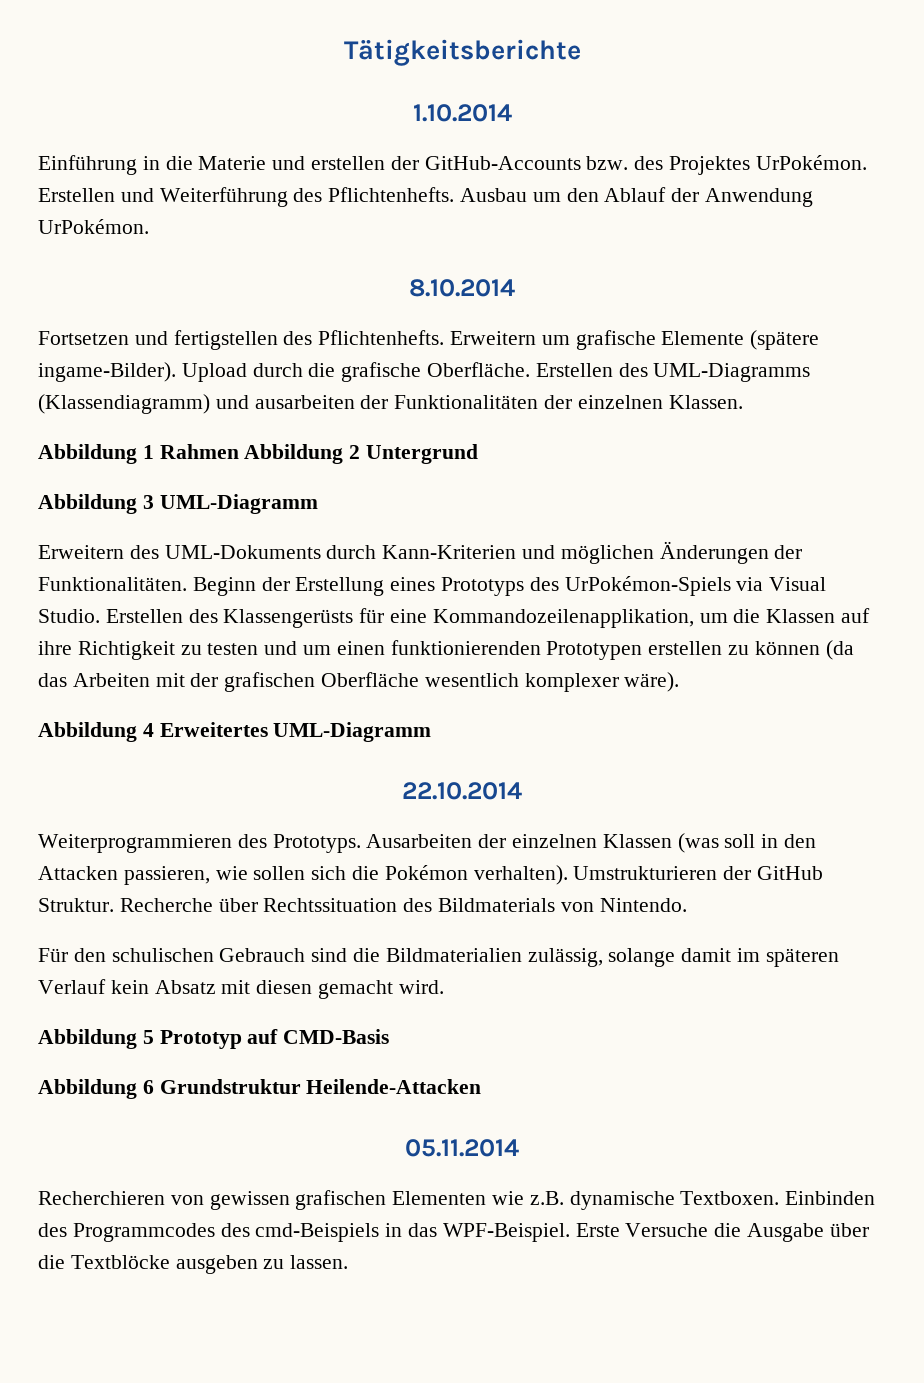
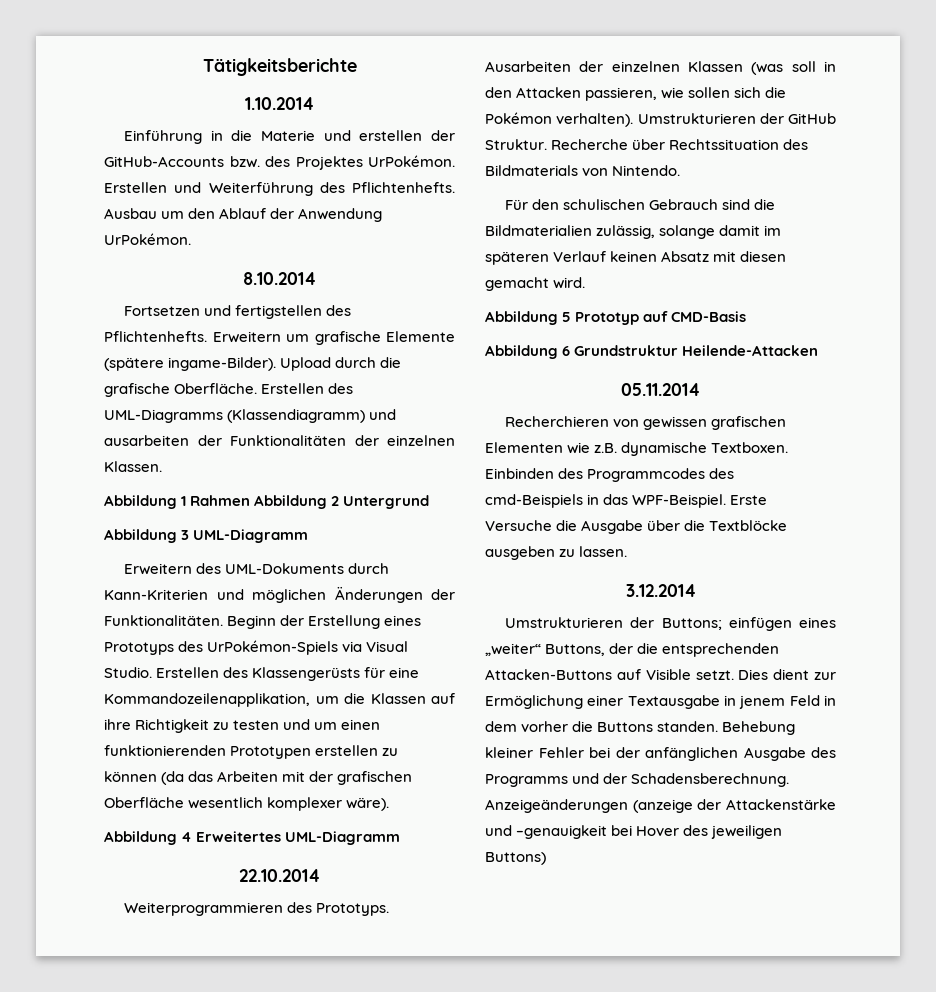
[110,980,149,994] kein -> [610,251,658,262] keinen
(349, 1262) none -> [625,584,696,597] [505,617,836,631] [485,643,780,657] [485,669,836,680] [485,695,836,709] [485,721,796,735] [485,747,836,761] [485,773,790,787] [485,799,836,813] [485,825,783,839] [485,852,546,865] // 3.12.2014 // Umstrukturieren der Buttons; einfügen eines „weiter“ Buttons, der die entsprechenden Attacken-Buttons auf Visible setzt. Dies dient zur Ermöglichung einer Textausgabe in jenem Feld in dem vorher die Buttons standen. Behebung kleiner Fehler bei der anfänglichen Ausgabe des Programms und der Schadensberechnung. Anzeigeänderungen (anzeige der Attackenstärke und –genauigkeit bei Hover des jeweiligen Buttons)

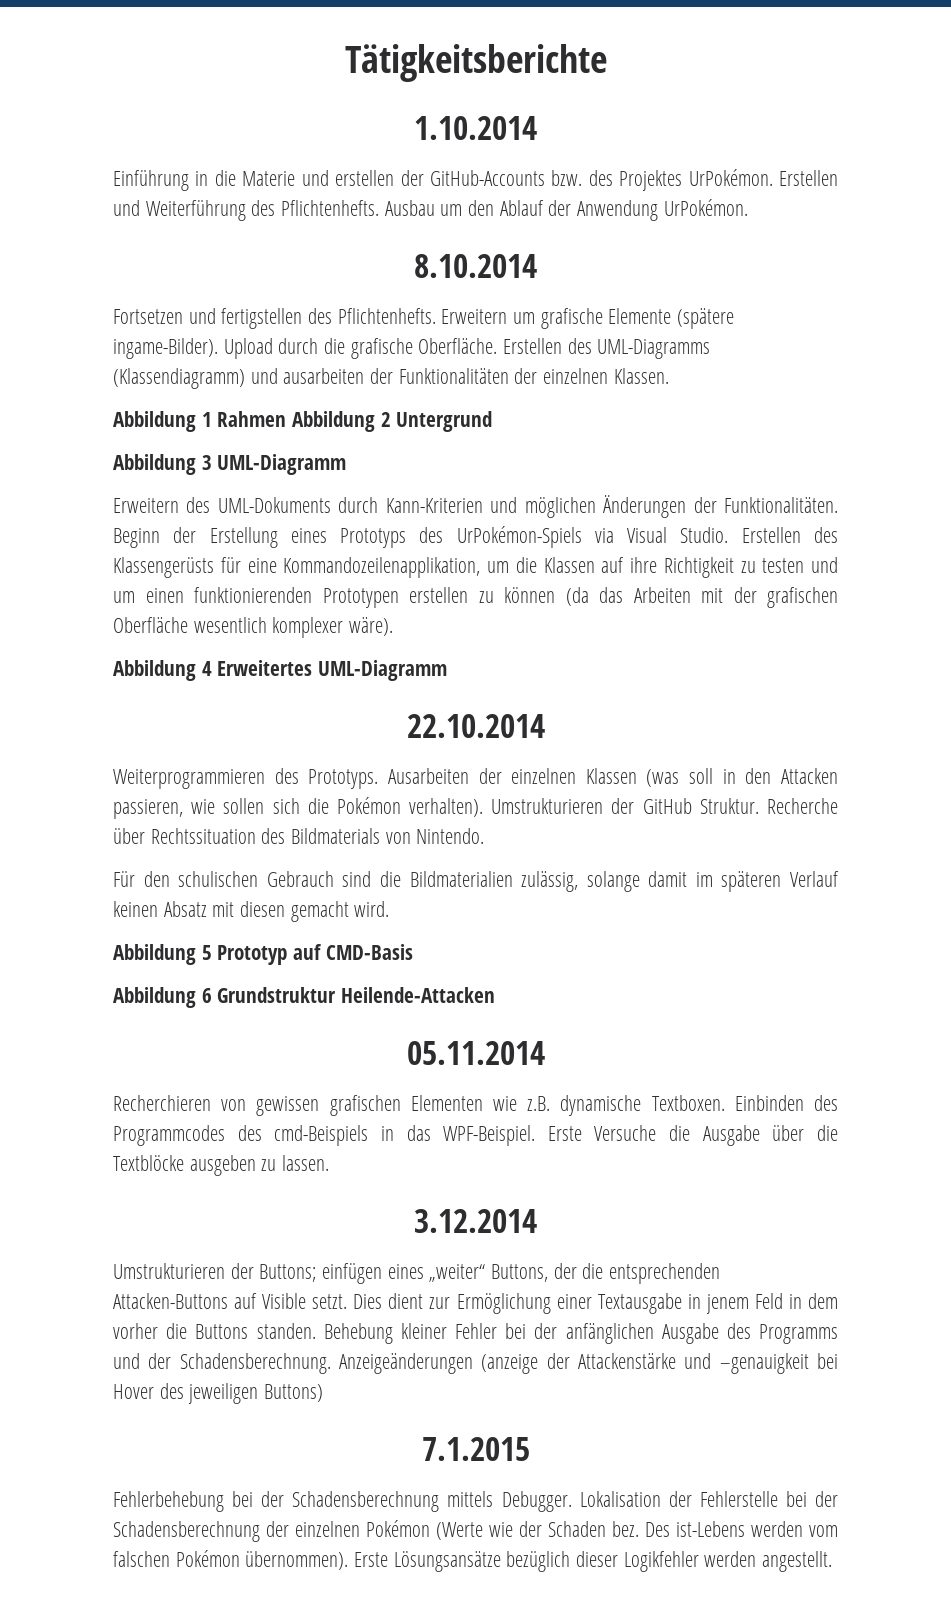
(546, 858) none -> [421,1437,530,1461] [113,1491,839,1512] [113,1520,838,1542] [113,1550,833,1572] // 7.1.2015 // Fehlerbehebung bei der Schadensberechnung mittels Debugger. Lokalisation der Fehlerstelle bei der Schadensberechnung der einzelnen Pokémon (Werte wie der Schaden bez. Des ist-Lebens werden vom falschen Pokémon übernommen). Erste Lösungsansätze bezüglich dieser Logikfehler werden angestellt.

